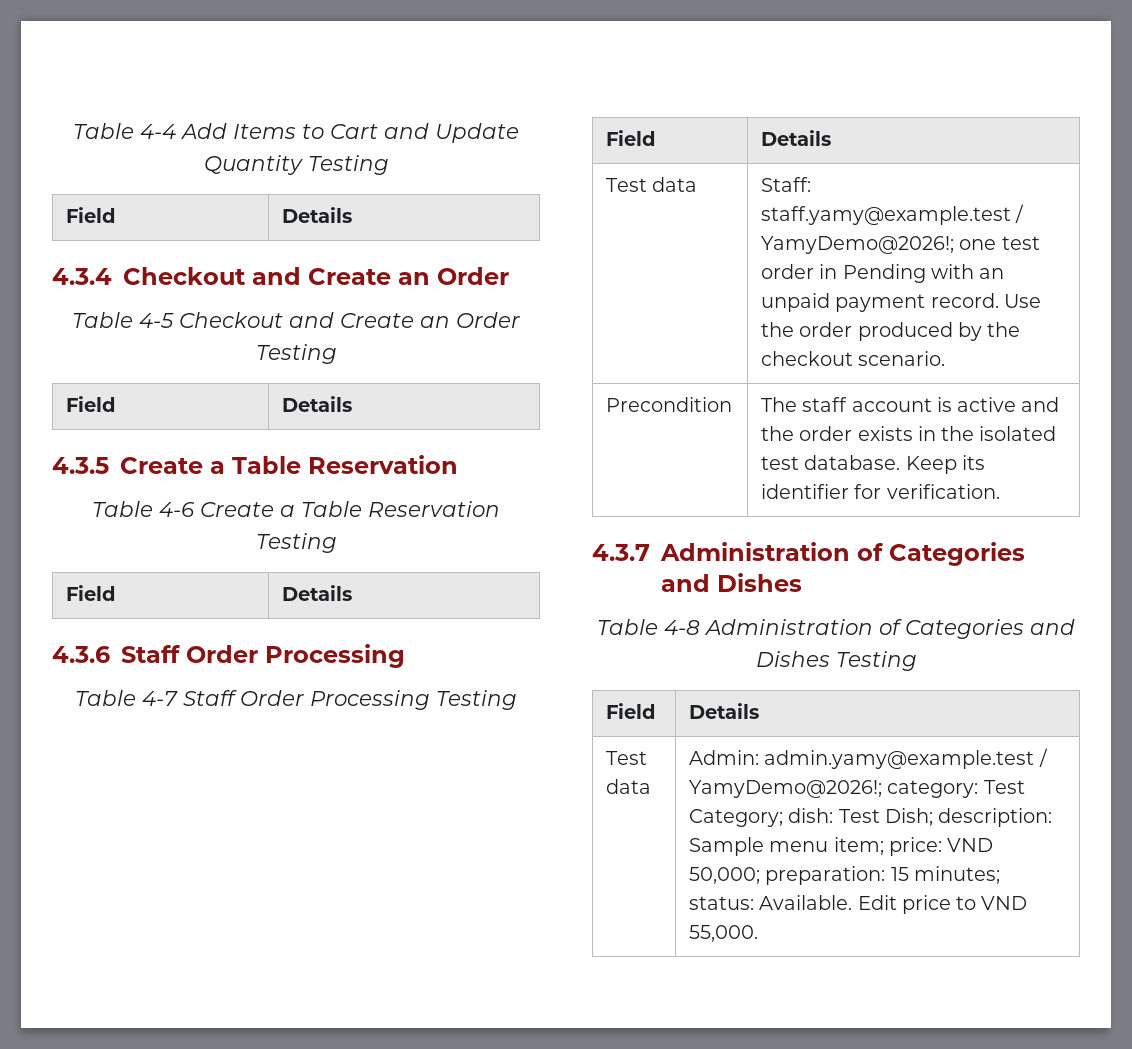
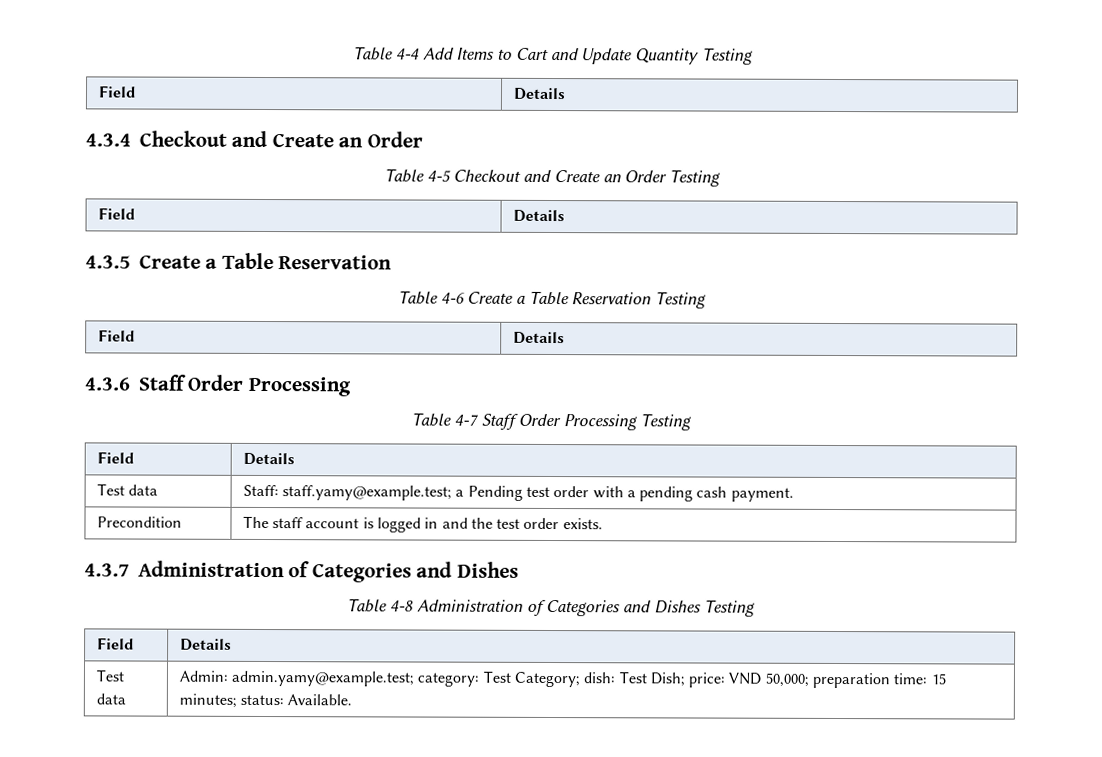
[761,204,1025,225] [761,236,1040,254] [761,264,1005,283] [761,293,1041,312] [761,322,1021,341] [761,351,946,366] staff.yamy@example.test / YamyDemo@2026!; one test order in Pending with an unpaid payment record. Use the order produced by the checkout scenario. -> [281,485,794,502] staff.yamy@example.test; a Pending test order with a pending cash payment.
[957,397,1060,412] [761,426,1057,441] [761,455,985,474] [761,484,1000,499] active and the order exists in the isolated test database. Keep its identifier for verification. -> [376,517,603,533] logged in and the test order exists.
[764,748,1048,769] [689,780,883,798] admin.yamy@example.test / YamyDemo@2026!; -> [230,670,414,687] admin.yamy@example.test;
[938,808,1053,827] [689,837,884,856] description: Sample menu item; -> (685, 679) none
[765,866,886,885] preparation: -> [812,672,928,689] preparation time:
[857,895,1028,914] [689,925,759,942] Edit price to VND 55,000. -> (353, 700) none

